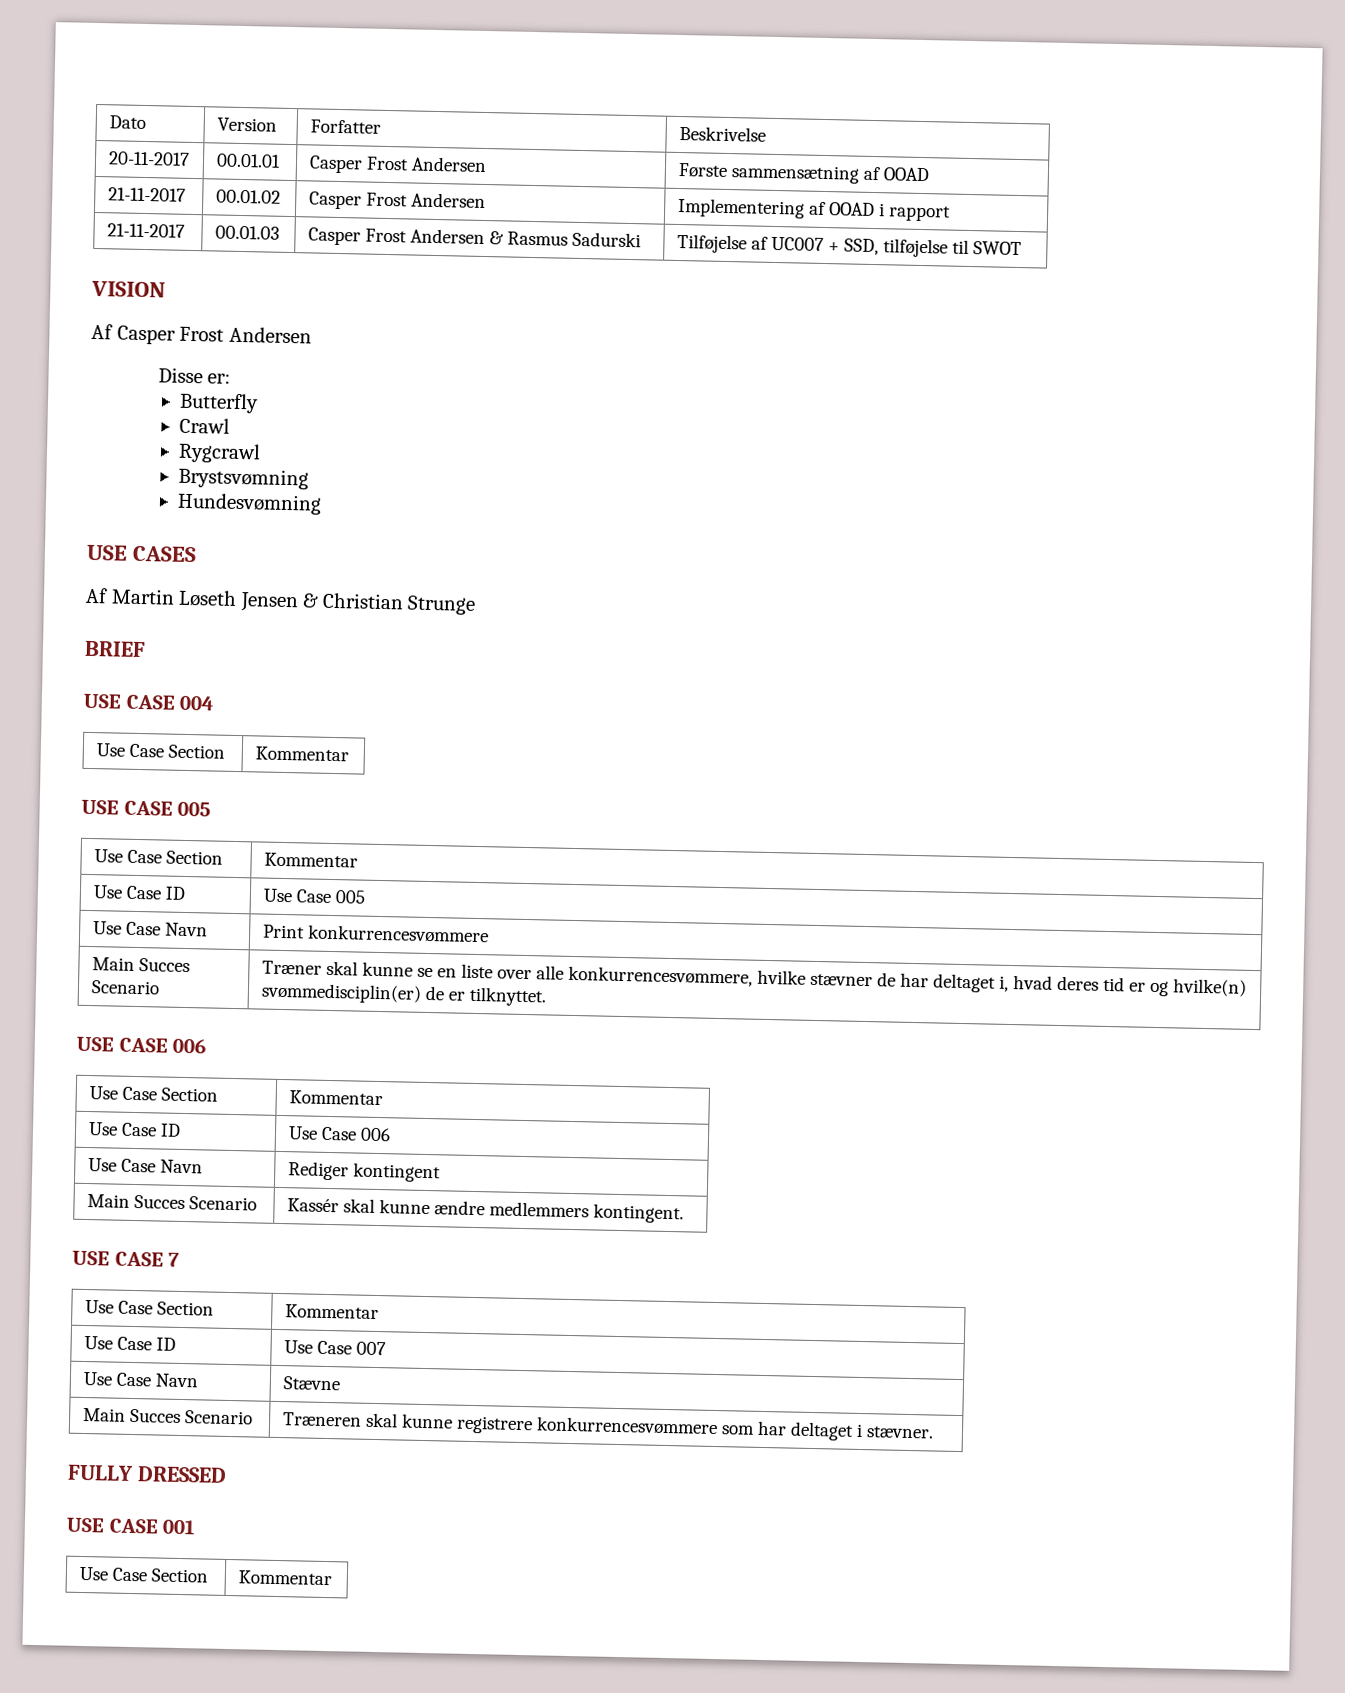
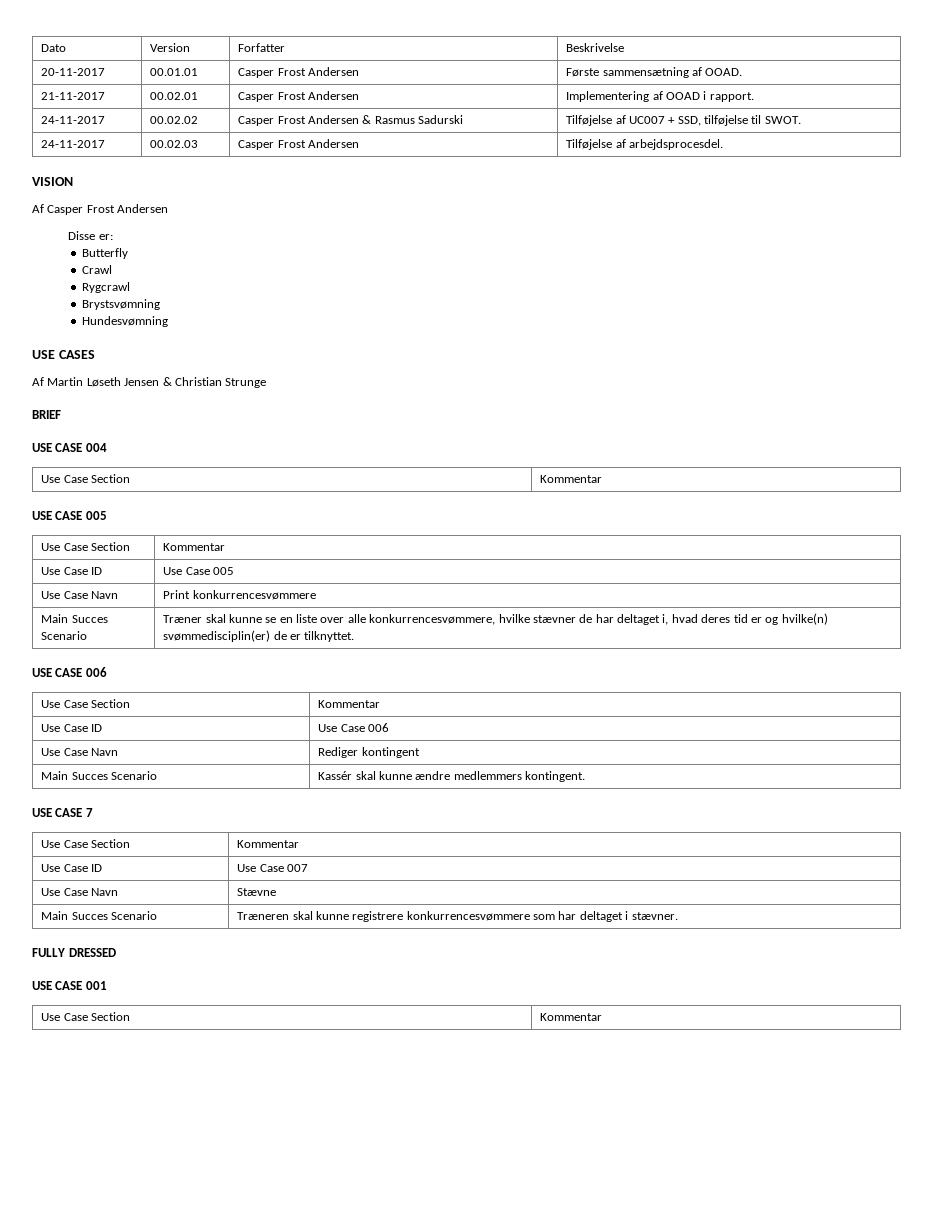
[882,167,930,182] [107,187,186,202] [215,189,281,204] OOAD // 21-11-2017 | 00.01.02 -> [705,68,743,76] [41,92,106,100] [150,92,199,100] OOAD. // 21-11-2017 | 00.02.01
[887,205,951,222] [106,223,185,238] [214,225,280,240] rapport // 21-11-2017 | 00.01.03 -> [709,92,754,102] [41,116,106,124] [150,116,199,124] rapport. // 24-11-2017 | 00.02.02
[972,241,1022,256] SWOT -> [764,116,801,124] [41,140,106,148] [150,140,199,148] [238,139,359,150] [566,139,723,150] SWOT. // 24-11-2017 | 00.02.03 | Casper Frost Andersen | Tilføjelse af arbejdsprocesdel.

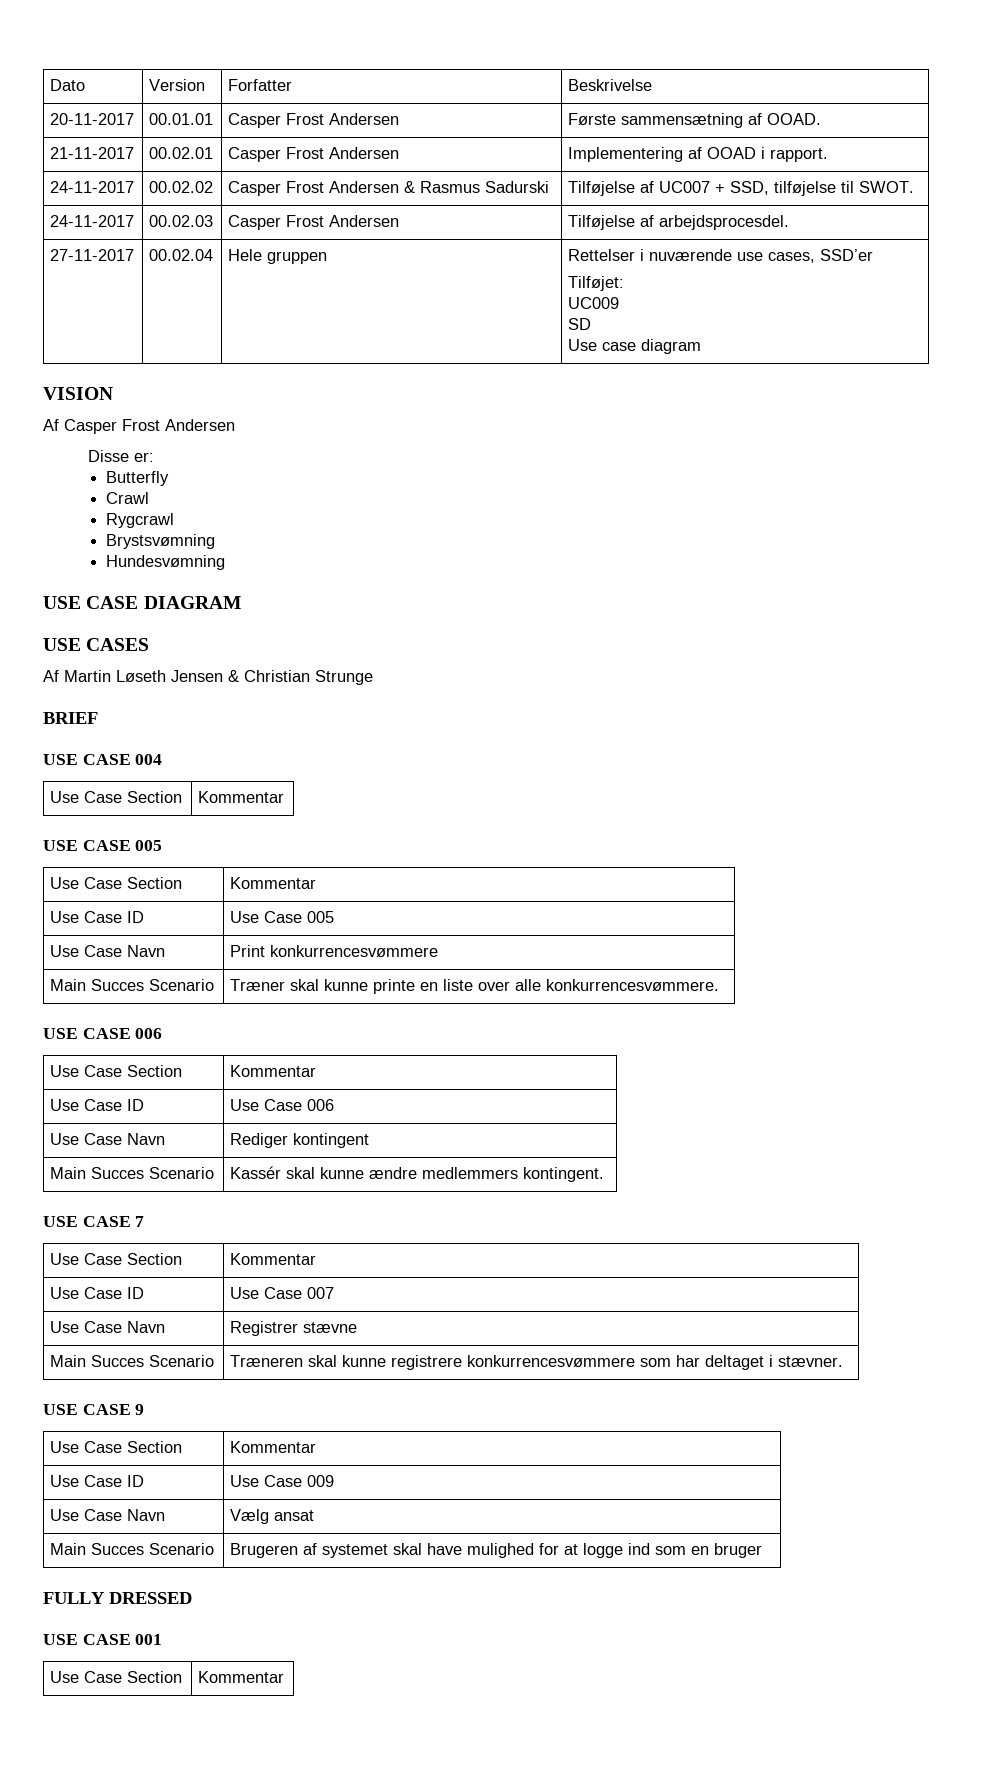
(723, 144) none -> [50,249,135,261] [149,249,214,261] [228,249,328,264] [568,249,874,263] [568,276,625,291] [568,297,620,309] [568,318,592,330] [568,339,702,354] // 27-11-2017 | 00.02.04 | Hele gruppen | Rettelser i nuværende use cases, SSD’er // Tilføjet: // UC009 // SD // Use case diagram
(169, 321) none -> [43,596,241,609] // USE CASE DIAGRAM
[265,617,277,623] se -> [373,979,416,994] printe
[369,613,828,625] [163,630,355,642] konkurrencesvømmere, hvilke stævner de har deltaget i, hvad deres tid er og hvilke(n) svømmedisciplin(er) de er tilknyttet. -> [546,979,720,991] konkurrencesvømmere.
[237,888,277,896] Stævne -> [230,1321,358,1336] Registrer stævne
(678, 916) none -> [43,1404,145,1415] [50,1441,183,1453] [230,1441,317,1453] [50,1475,145,1487] [230,1475,335,1487] [50,1509,166,1521] [230,1509,315,1524] [50,1543,215,1555] [230,1543,763,1558] // USE CASE 9 // Use Case Section | Kommentar // Use Case ID | Use Case 009 // Use Case Navn | Vælg ansat // Main Succes Scenario | Brugeren af systemet skal have mulighed for at logge ind som en bruger

